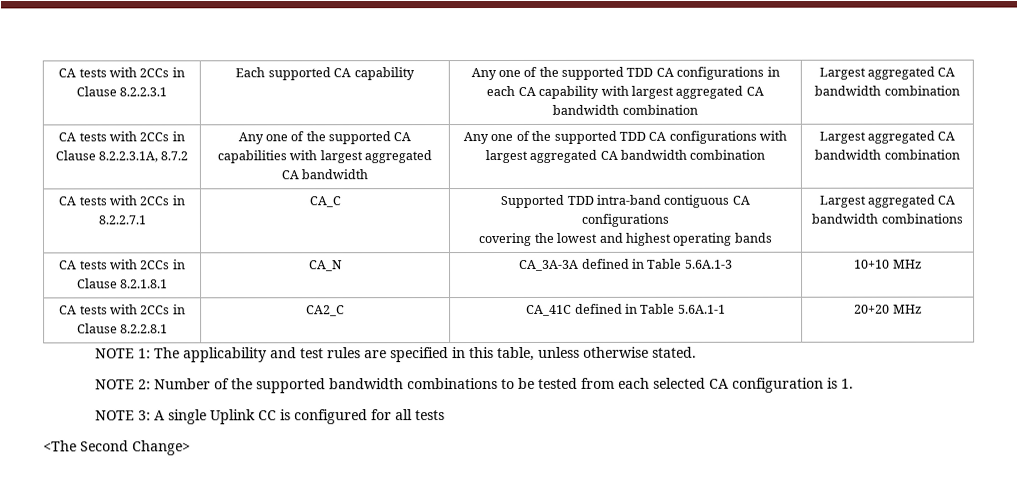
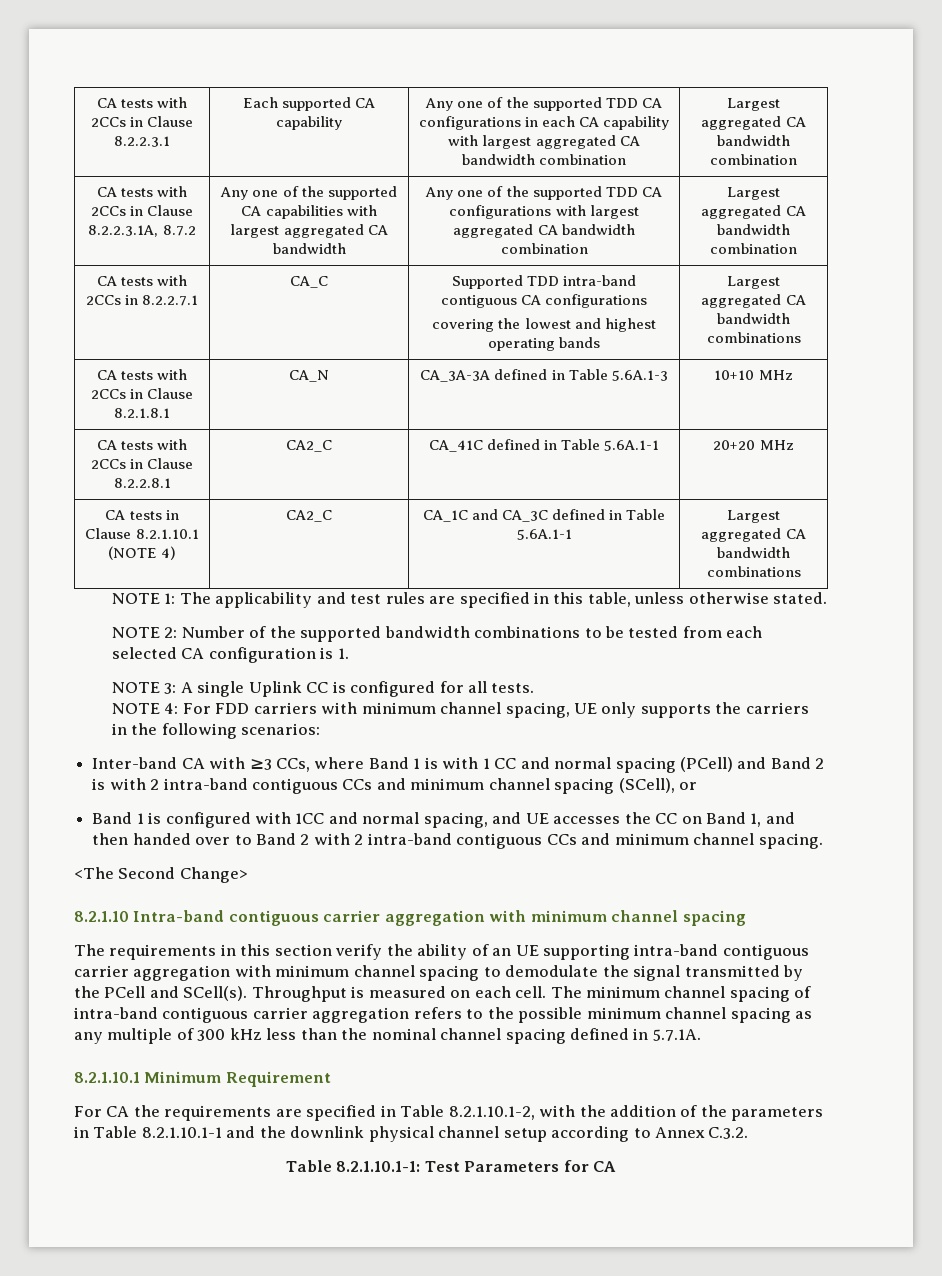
(922, 309) none -> [105,510,179,520] [85,528,199,539] [107,546,177,560] [286,510,332,522] [422,509,666,522] [516,529,572,540] [727,510,780,523] [701,528,806,542] [717,547,790,558] [706,566,801,577] // CA tests in Clause 8.2.1.10.1 (NOTE 4) | CA2_C | CA_1C and CA_3C defined in Table 5.6A.1-1 | Largest aggregated CA bandwidth combinations
[414,410,445,421] [43,440,191,456] tests // <The Second Change> -> [491,683,535,693] [111,702,809,718] [111,723,321,739] [92,757,825,773] [92,778,698,794] [92,812,795,828] [92,833,823,849] [74,867,248,883] [74,910,746,926] [74,944,809,960] [74,965,804,981] [74,986,812,1002] [74,1007,813,1023] [74,1028,701,1044] [74,1071,331,1087] [74,1105,824,1121] [74,1126,749,1142] [285,1160,617,1172] tests. // NOTE 4: For FDD carriers with minimum channel spacing, UE only supports the carriers in the following scenarios: // Inter-band CA with ≥3 CCs, where Band 1 is with 1 CC and normal spacing (PCell) and Band 2 is with 2 intra-band contiguous CCs and minimum channel spacing (SCell), or // Band 1 is configured with 1CC and normal spacing, and UE accesses the CC on Band 1, and then handed over to Band 2 with 2 intra-band contiguous CCs and minimum channel spacing. // <The Second Change> // 8.2.1.10 Intra-band contiguous carrier aggregation with minimum channel spacing // The requirements in this section verify the ability of an UE supporting intra-band contiguous carrier aggregation with minimum channel spacing to demodulate the signal transmitted by the PCell and SCell(s). Throughput is measured on each cell. The minimum channel spacing of intra-band contiguous carrier aggregation refers to the possible minimum channel spacing as any multiple of 300 kHz less than the nominal channel spacing defined in 5.7.1A. // 8.2.1.10.1 Minimum Requirement // For CA the requirements are specified in Table 8.2.1.10.1-2, with the addition of the parameters in Table 8.2.1.10.1-1 and the downlink physical channel setup according to Annex C.3.2. // Table 8.2.1.10.1-1: Test Parameters for CA

